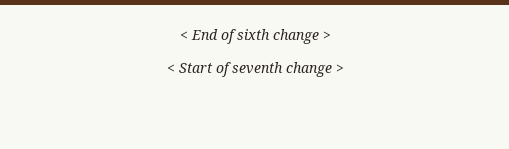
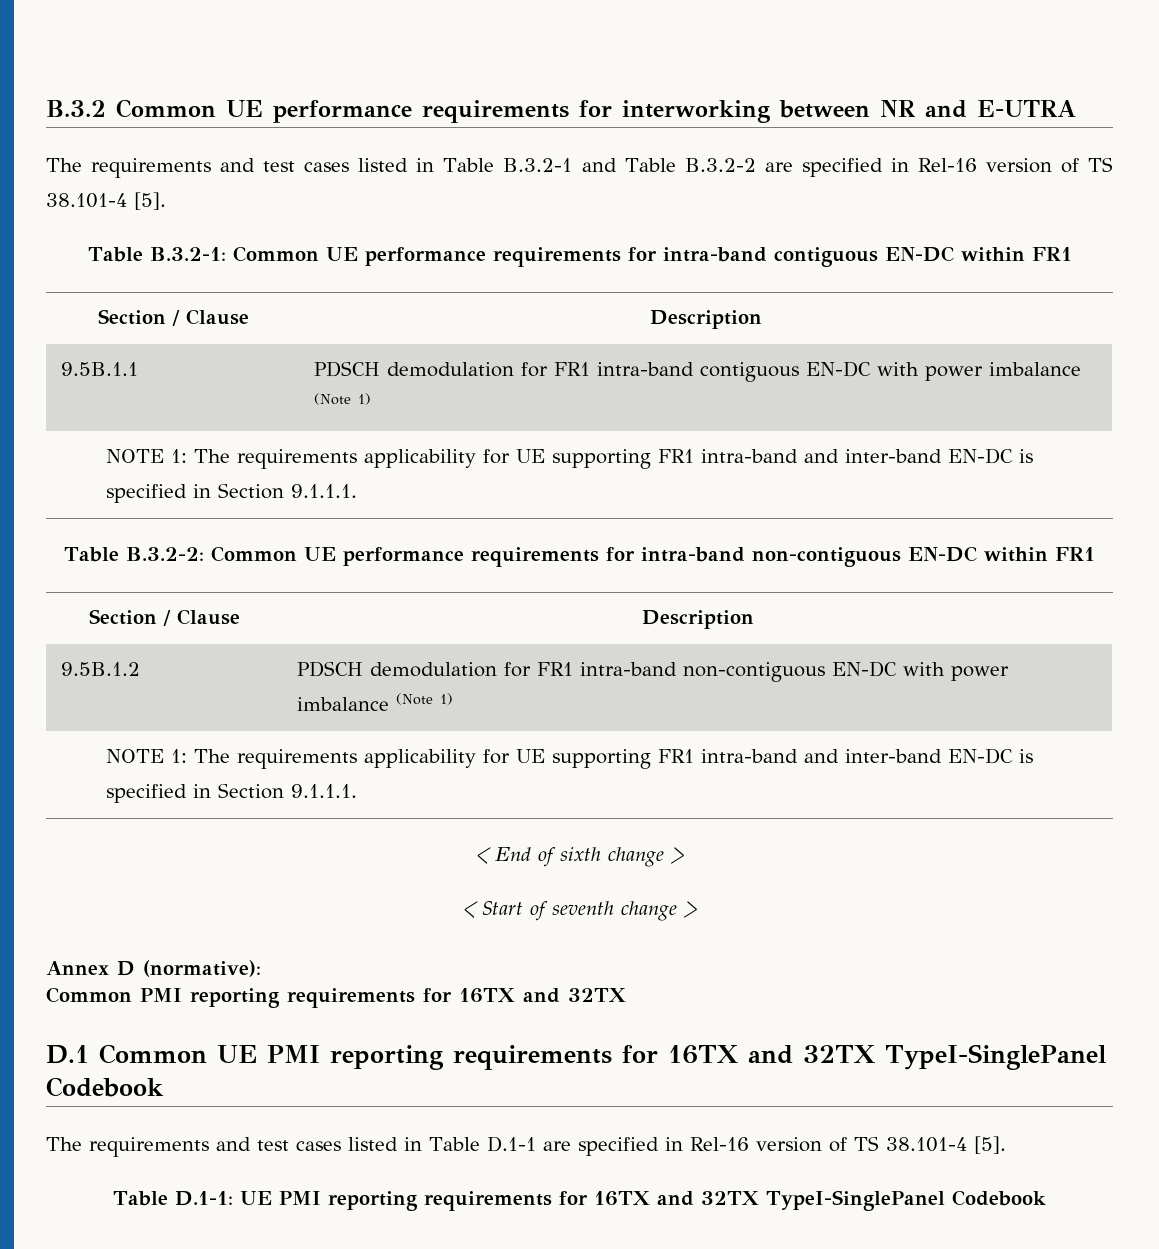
(180, 35) none -> [46,99,1076,123] [46,157,1113,178] [46,192,166,210] [87,246,1072,267] [97,309,249,326] [650,310,762,329] [61,362,139,376] [314,361,1082,382] [314,393,372,405] [106,448,1034,469] [106,483,358,503] [64,546,1095,567] [89,609,240,626] [641,610,754,629] [61,662,141,676] [297,661,1010,682] [297,693,454,711] [106,748,1034,769] [106,783,358,803] B.3.2 Common UE performance requirements for interworking between NR and E-UTRA // The requirements and test cases listed in Table B.3.2-1 and Table B.3.2-2 are specified in Rel-16 version of TS 38.101-4 [5]. // Table B.3.2-1: Common UE performance requirements for intra-band contiguous EN-DC within FR1 // Section / Clause | Description // 9.5B.1.1 | PDSCH demodulation for FR1 intra-band contiguous EN-DC with power imbalance (Note 1) // NOTE 1: The requirements applicability for UE supporting FR1 intra-band and inter-band EN-DC is specified in Section 9.1.1.1. // Table B.3.2-2: Common UE performance requirements for intra-band non-contiguous EN-DC within FR1 // Section / Clause | Description // 9.5B.1.2 | PDSCH demodulation for FR1 intra-band non-contiguous EN-DC with power imbalance (Note 1) // NOTE 1: The requirements applicability for UE supporting FR1 intra-band and inter-band EN-DC is specified in Section 9.1.1.1. //
(344, 68) none -> [46,960,261,977] [46,987,626,1008] [46,1044,1106,1070] [46,1077,164,1097] [46,1136,1006,1157] [113,1190,1046,1211] // Annex D (normative): // Common PMI reporting requirements for 16TX and 32TX // D.1 Common UE PMI reporting requirements for 16TX and 32TX TypeI-SinglePanel Codebook // The requirements and test cases listed in Table D.1-1 are specified in Rel-16 version of TS 38.101-4 [5]. // Table D.1-1: UE PMI reporting requirements for 16TX and 32TX TypeI-SinglePanel Codebook

